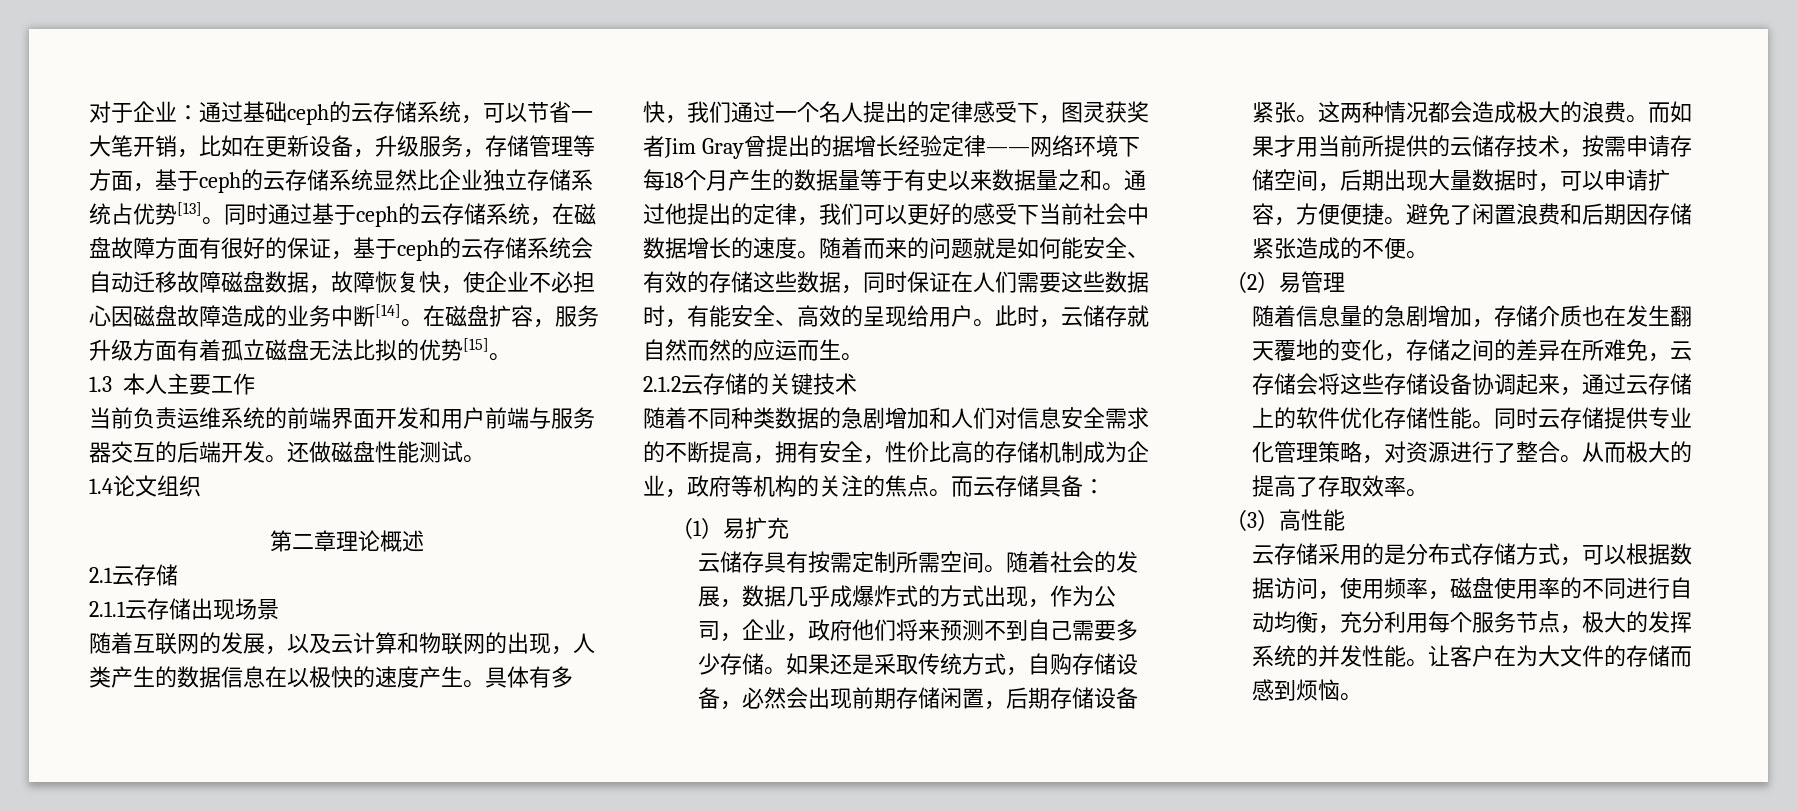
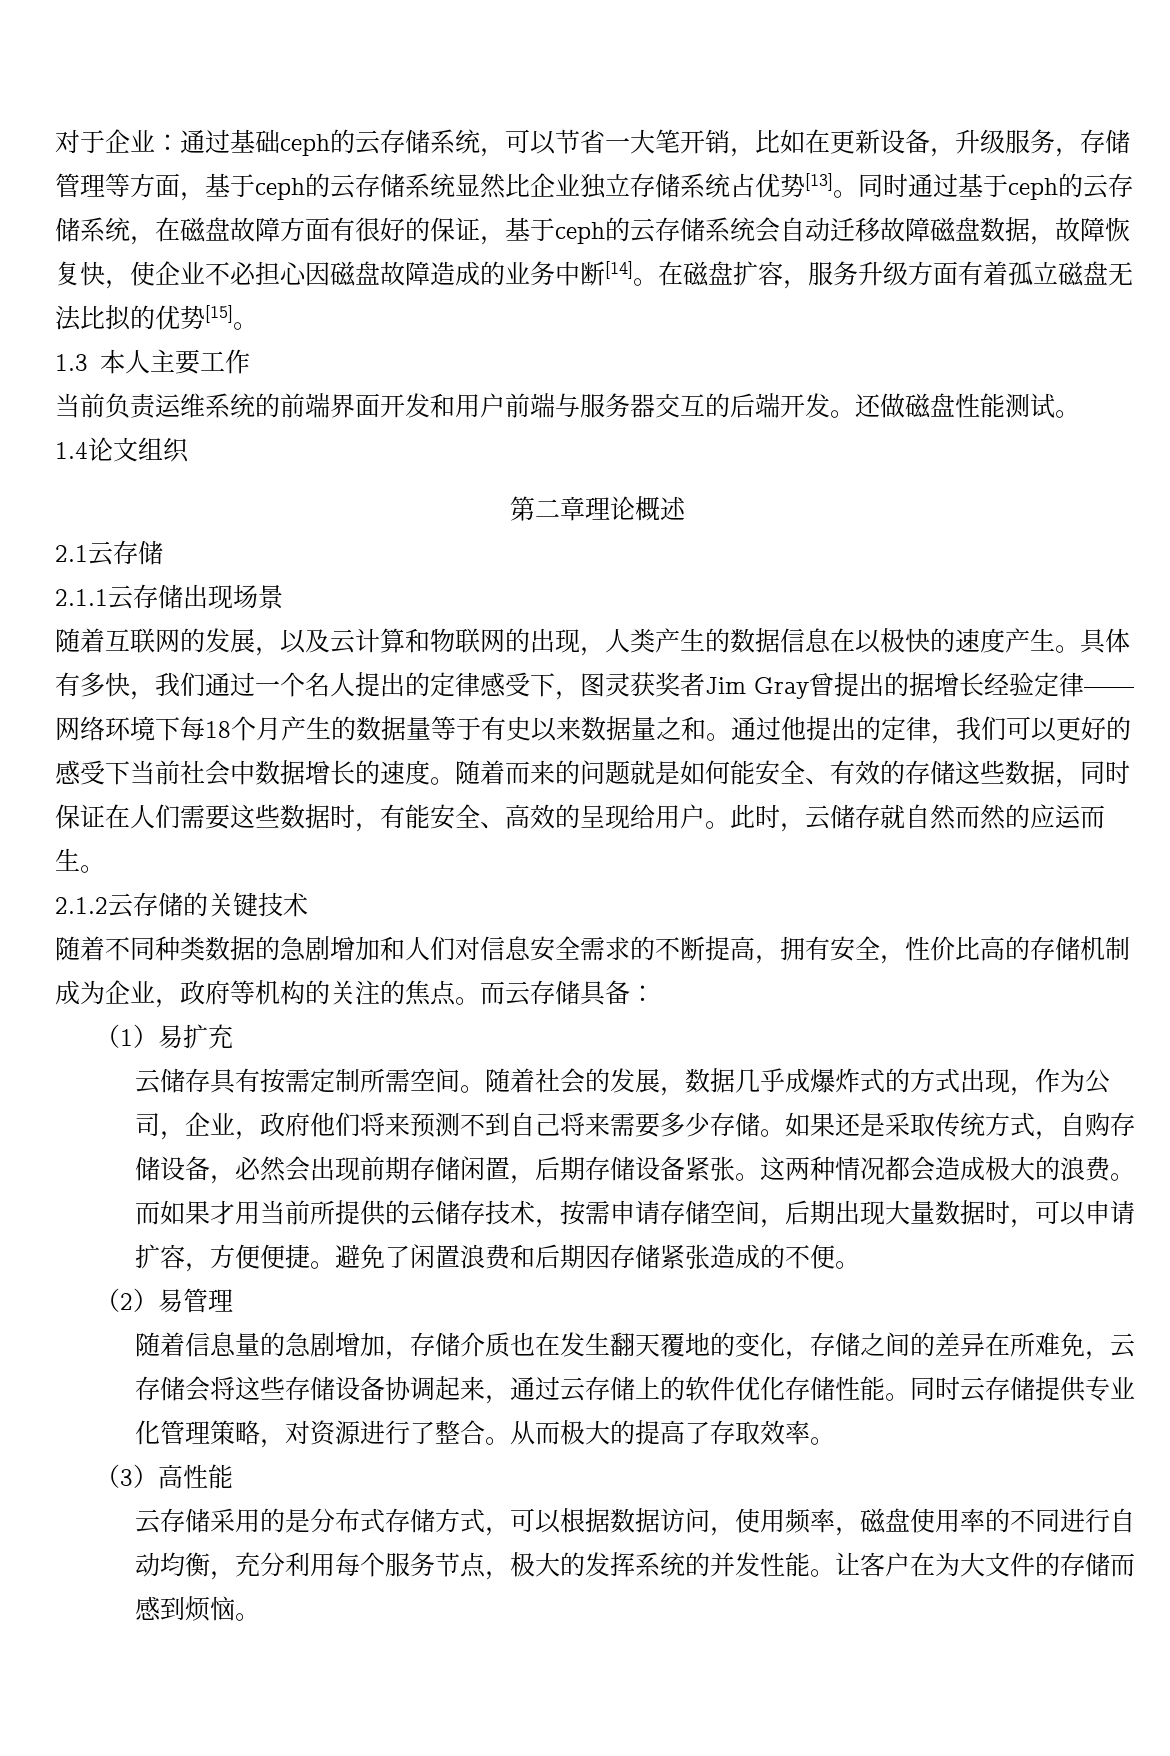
(1073, 630) none -> [560,1112,611,1137] 将来

